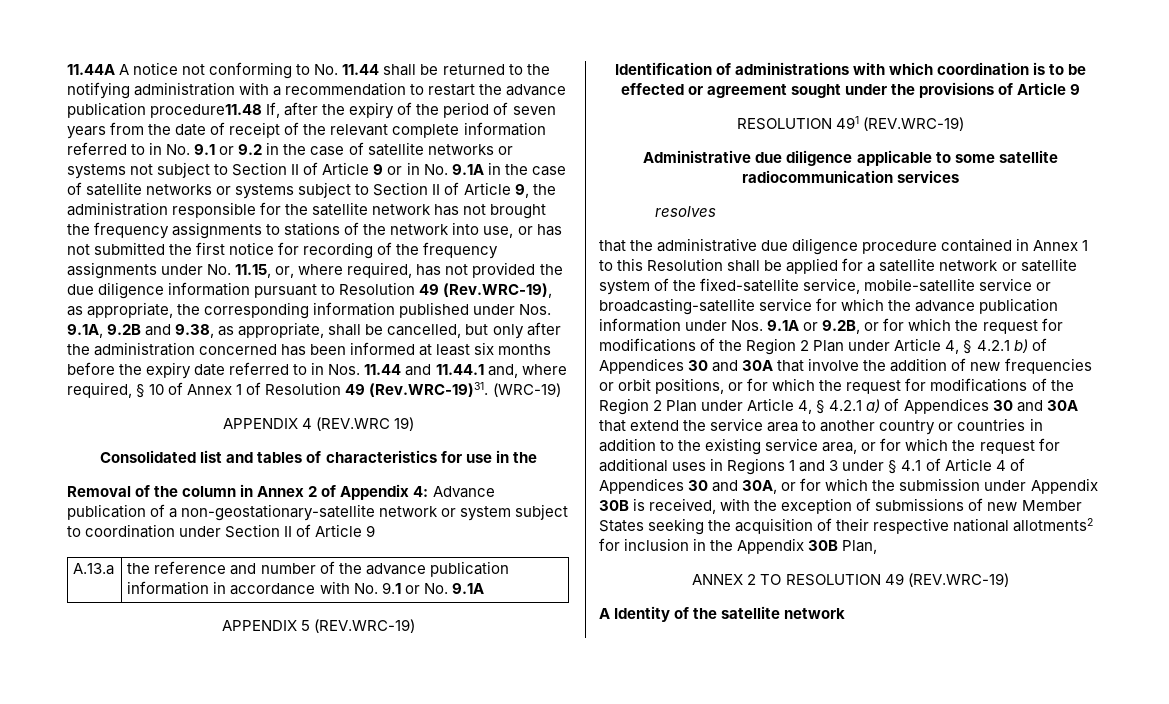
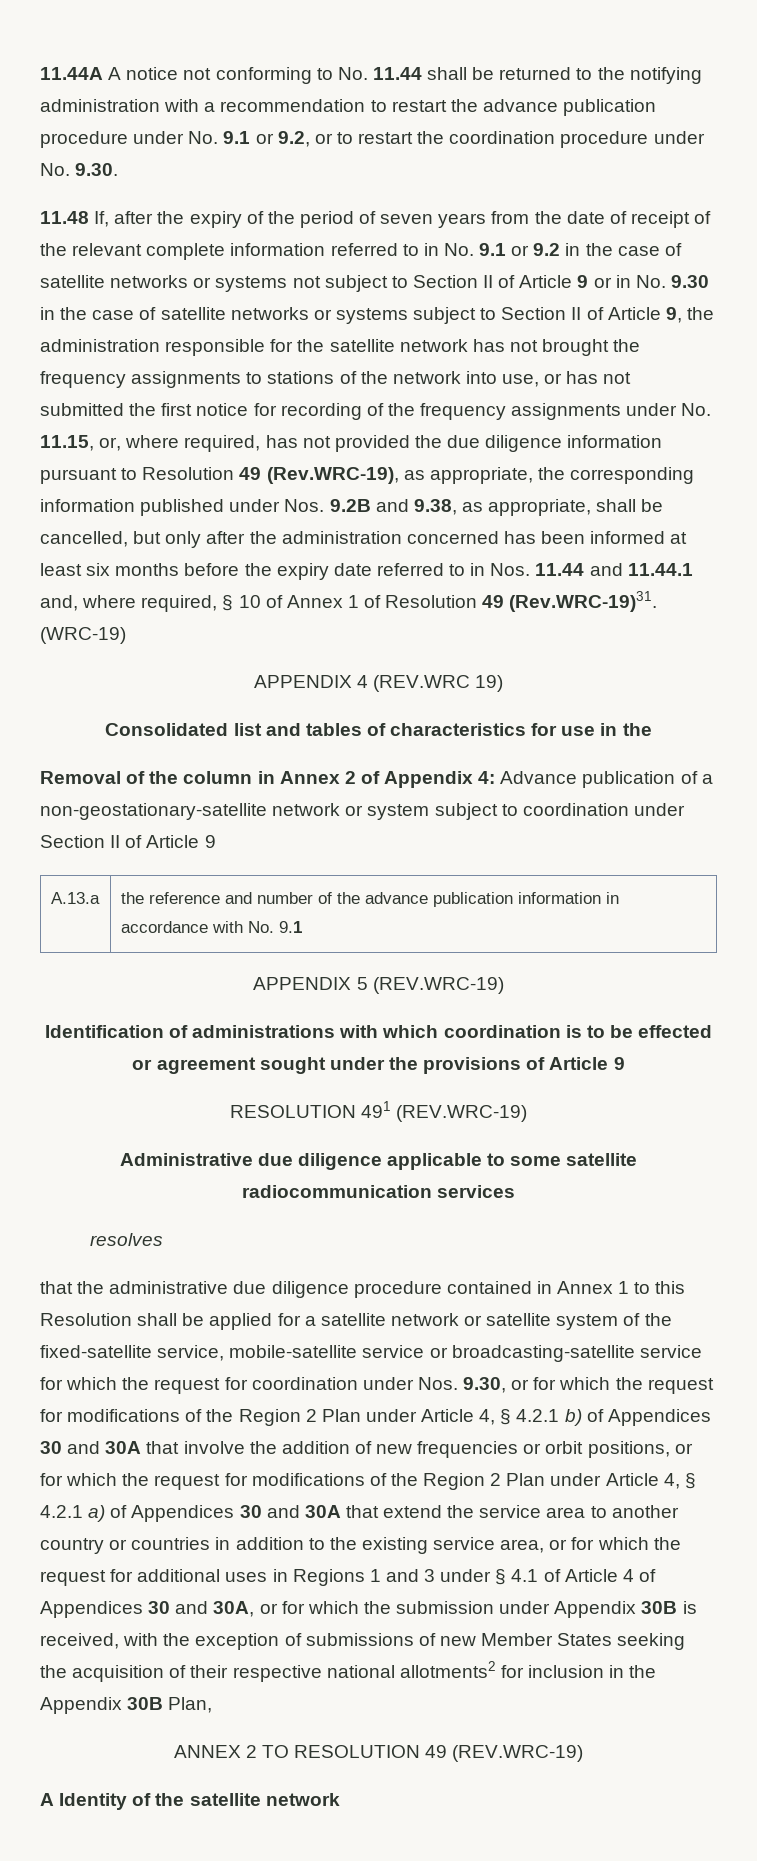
[150,104,263,118] procedure11.48 -> [40,131,705,148] [40,163,119,176] [40,211,89,224] procedure under No. 9.1 or 9.2, or to restart the coordination procedure under No. 9.30. // 11.48
[451,164,484,175] 9.1A -> [670,275,709,288] 9.30
[67,324,103,338] 9.1A, -> (325, 505) none
[404,583,484,594] or No. 9.1A -> (302, 927) none
[915,298,1059,314] [599,318,861,334] advance publication information under Nos. 9.1A or 9.2B, -> [154,1377,507,1394] request for coordination under Nos. 9.30,

